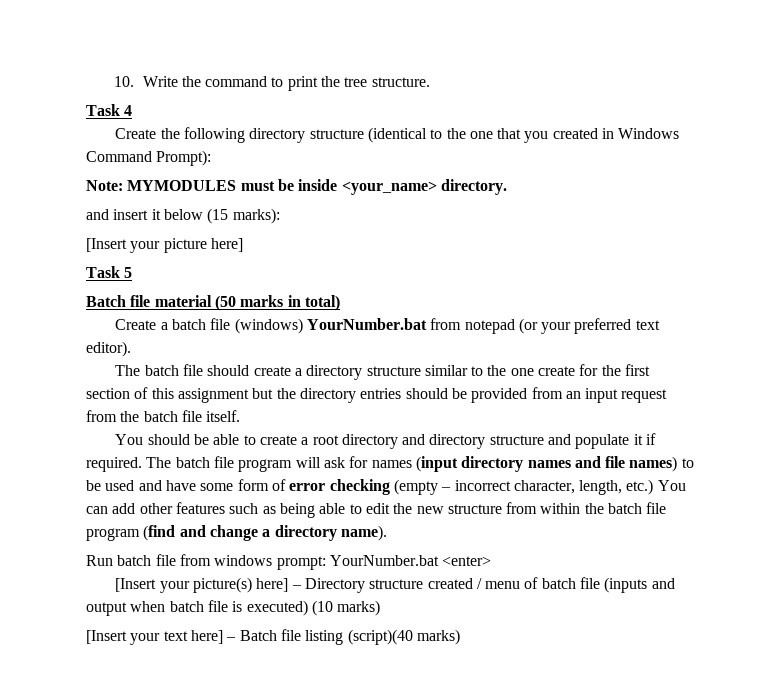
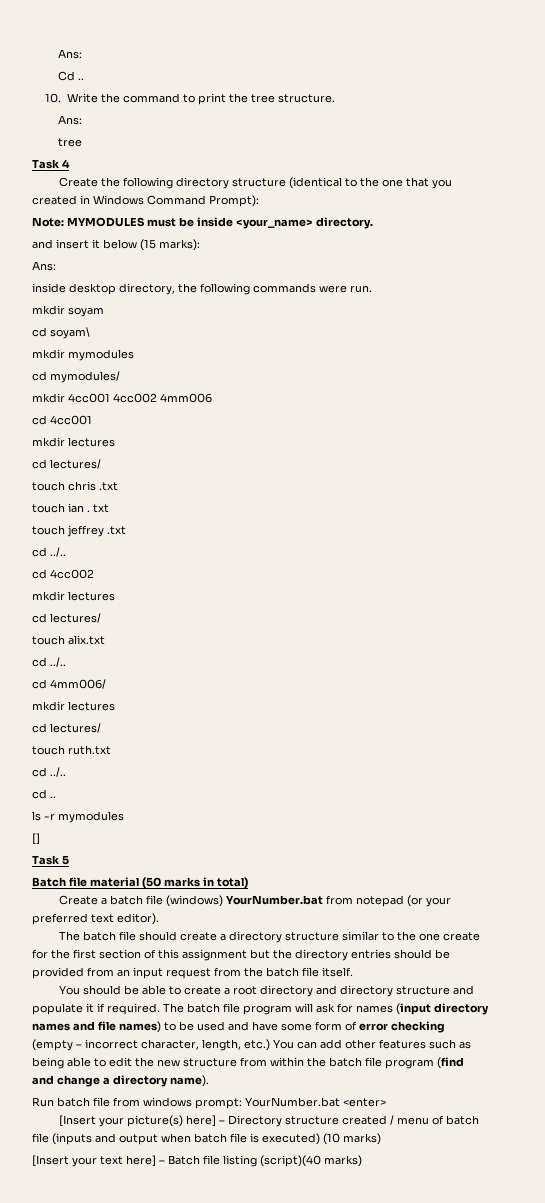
(114, 81) none -> [58,49,83,59] [58,71,85,81] Ans: // Cd .. //
(430, 82) none -> [58,115,83,125] [58,138,83,147] // Ans: // tree
[86,238,243,253] [Insert your picture here] -> [32,261,56,271] [32,283,372,295] [32,305,104,317] [32,327,90,339] [32,349,134,361] [32,371,120,383] [32,393,212,403] [32,415,92,425] [32,437,115,447] [32,459,101,469] [32,481,118,491] [32,503,109,513] [32,525,126,537] [32,547,66,557] [32,569,94,579] [32,591,115,601] [32,613,101,623] [32,635,105,645] [32,657,66,667] [32,679,106,689] [32,701,115,711] [32,723,101,733] [32,745,111,755] [32,767,66,777] [32,789,56,799] [32,811,124,823] [32,833,40,845] Ans: // inside desktop directory, the following commands were run. // mkdir soyam // cd soyam\ // mkdir mymodules // cd mymodules/ // mkdir 4cc001 4cc002 4mm006 // cd 4cc001 // mkdir lectures // cd lectures/ // touch chris .txt // touch ian . txt // touch jeffrey .txt // cd ../.. // cd 4cc002 // mkdir lectures // cd lectures/ // touch alix.txt // cd ../.. // cd 4mm006/ // mkdir lectures // cd lectures/ // touch ruth.txt // cd ../.. // cd .. // ls -r mymodules // []

